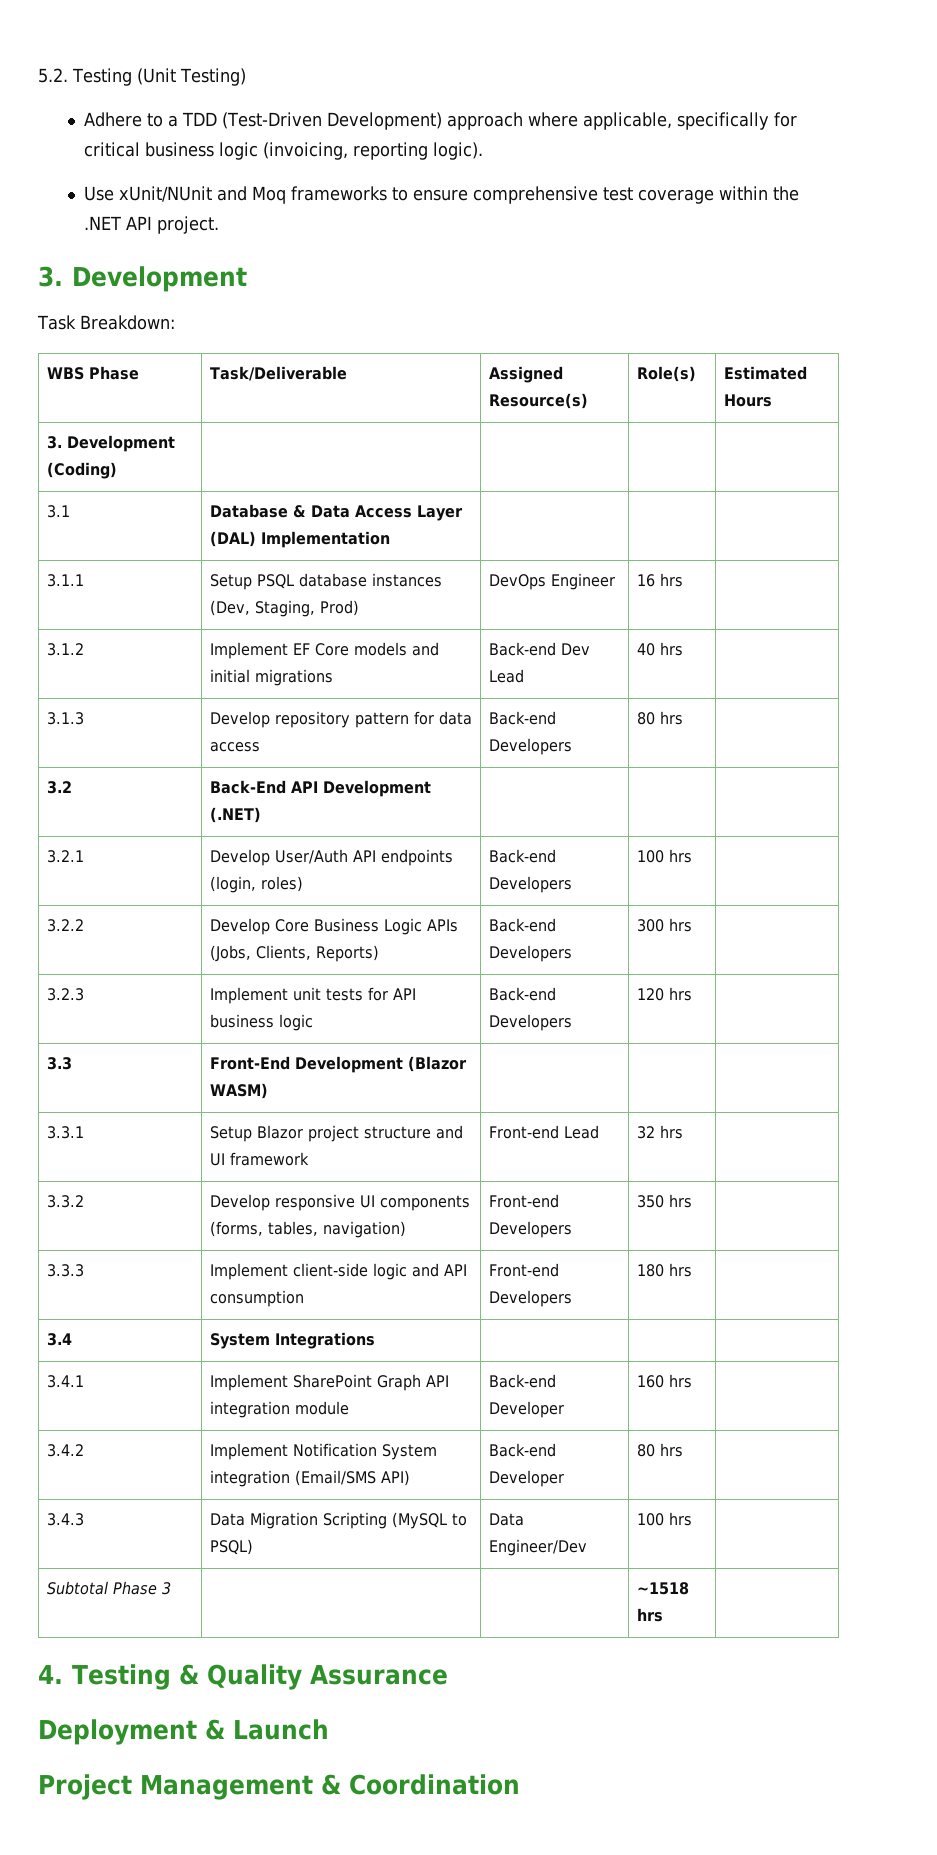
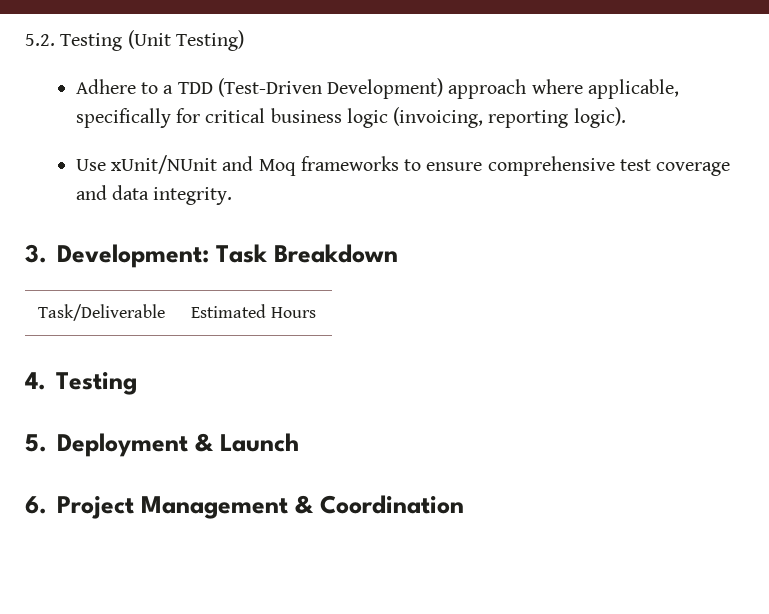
[719,186,800,201] [84,216,220,234] [38,266,247,292] [37,315,175,330] [46,366,139,380] [209,366,347,381] [488,366,563,383] [488,393,588,409] [636,366,696,382] [723,366,807,380] [723,394,772,407] [46,435,175,452] [46,462,117,479] [46,505,70,518] [209,504,463,521] [209,531,390,548] [46,574,84,587] [209,573,442,590] [209,600,359,617] [488,573,615,590] [636,573,683,587] [46,643,84,656] [209,642,439,659] [209,669,333,686] [488,642,590,656] [488,669,524,683] [636,642,683,656] [46,712,84,725] [209,711,472,728] [209,742,260,752] [488,711,556,725] [488,738,572,755] [636,711,683,725] [46,781,72,794] [209,780,431,797] [209,807,261,823] [46,850,84,863] [209,849,453,866] [209,876,303,893] [488,849,556,863] [488,876,572,893] [636,849,692,863] [46,919,84,932] [209,918,458,935] [209,945,379,962] [488,918,556,932] [488,945,572,962] [636,918,692,932] [46,988,84,1001] [209,987,416,1004] [209,1014,313,1031] [488,987,556,1001] [488,1014,572,1031] [636,987,692,1001] [46,1057,72,1070] [209,1056,467,1073] [209,1083,268,1099] [46,1126,84,1139] [209,1125,463,1142] [209,1152,309,1166] [488,1125,599,1139] [636,1125,683,1139] [46,1195,84,1208] [209,1194,470,1211] [209,1221,406,1238] [488,1194,559,1208] [488,1221,572,1238] [636,1194,692,1208] [46,1264,84,1277] [209,1263,467,1280] [209,1290,304,1307] [488,1263,559,1277] [488,1290,572,1307] [636,1263,692,1277] [46,1333,72,1346] [209,1332,375,1349] [46,1375,84,1388] [209,1374,449,1391] [209,1401,349,1418] [488,1374,556,1388] [488,1401,564,1418] [636,1374,692,1388] [46,1444,84,1457] [209,1443,437,1460] [209,1470,410,1487] [488,1443,556,1457] [488,1470,564,1487] [636,1443,683,1457] [46,1513,84,1526] [209,1512,467,1529] [209,1539,253,1555] [488,1513,524,1526] [488,1539,587,1556] [636,1512,692,1526] [46,1581,171,1595] [636,1582,689,1595] [636,1608,663,1622] within the .NET API project. // 3. Development // Task Breakdown: // WBS Phase | Task/Deliverable | Assigned Resource(s) | Role(s) | Estimated Hours // 3. Development (Coding) | | | | // 3.1 | Database & Data Access Layer (DAL) Implementation | | | // 3.1.1 | Setup PSQL database instances (Dev, Staging, Prod) | DevOps Engineer | 16 hrs | // 3.1.2 | Implement EF Core models and initial migrations | Back-end Dev Lead | 40 hrs | // 3.1.3 | Develop repository pattern for data access | Back-end Developers | 80 hrs | // 3.2 | Back-End API Development (.NET) | | | // 3.2.1 | Develop User/Auth API endpoints (login, roles) | Back-end Developers | 100 hrs | // 3.2.2 | Develop Core Business Logic APIs (Jobs, Clients, Reports) | Back-end Developers | 300 hrs | // 3.2.3 | Implement unit tests for API business logic | Back-end Developers | 120 hrs | // 3.3 | Front-End Development (Blazor WASM) | | | // 3.3.1 | Setup Blazor project structure and UI framework | Front-end Lead | 32 hrs | // 3.3.2 | Develop responsive UI components (forms, tables, navigation) | Front-end Developers | 350 hrs | // 3.3.3 | Implement client-side logic and API consumption | Front-end Developers | 180 hrs | // 3.4 | System Integrations | | | // 3.4.1 | Implement SharePoint Graph API integration module | Back-end Developer | 160 hrs | // 3.4.2 | Implement Notification System integration (Email/SMS API) | Back-end Developer | 80 hrs | // 3.4.3 | Data Migration Scripting (MySQL to PSQL) | Data Engineer/Dev | 100 hrs | // Subtotal Phase 3 | | | ~1518 hrs | -> [75,185,233,205] [25,244,398,268] [37,304,165,321] [190,304,316,318] and data integrity. // 3. Development: Task Breakdown // Task/Deliverable | Estimated Hours
[178,1664,448,1690] & Quality Assurance // -> [25,434,47,452] // 5.
(329, 1729) none -> [25,496,47,514] 6.

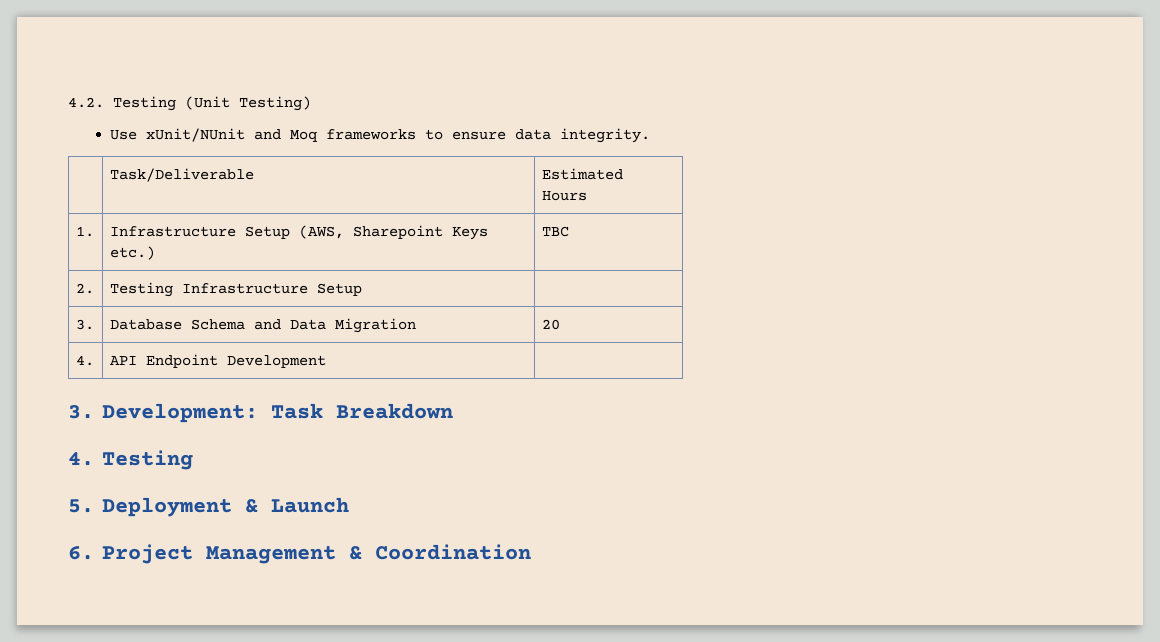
[25,34,55,46] 5.2. -> [68,97,104,108] 4.2.
[75,78,679,99] [75,107,626,128] // Adhere to a TDD (Test-Driven Development) approach where applicable, specifically for critical business logic (invoicing, reporting logic). -> (311, 103) none
[487,156,731,176] [75,185,233,205] comprehensive test coverage and data integrity. -> [514,128,650,143] [109,168,254,182] [541,168,623,180] [541,191,587,201] [75,226,94,237] [109,225,488,240] [109,246,155,260] [541,226,569,237] [75,283,94,294] [109,282,362,297] [75,319,94,330] [109,318,416,333] [541,319,560,330] [75,355,94,366] [109,354,326,368] data integrity. // | Task/Deliverable | Estimated Hours // 1. | Infrastructure Setup (AWS, Sharepoint Keys etc.) | TBC // 2. | Testing Infrastructure Setup | // 3. | Database Schema and Data Migration | 20 // 4. | API Endpoint Development |
[37,304,165,321] [190,304,316,318] // Task/Deliverable | Estimated Hours -> (453, 411) none

